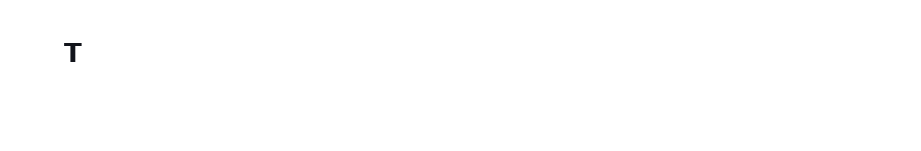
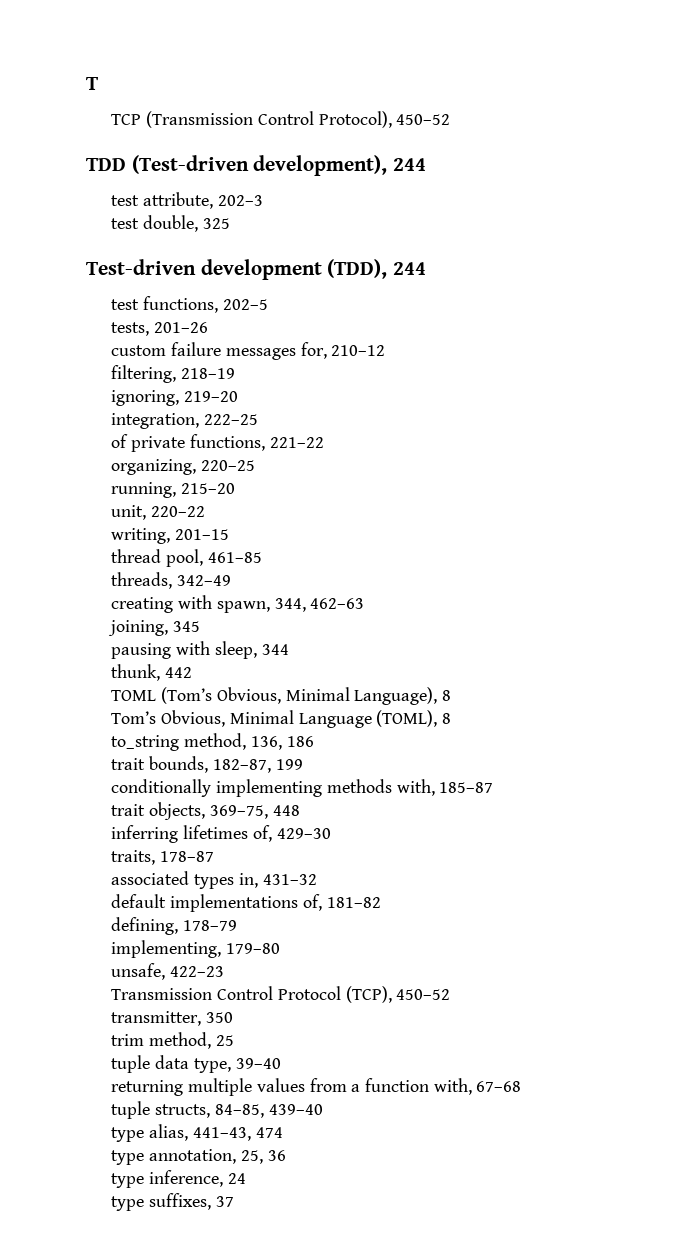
(82, 52) none -> [111,111,451,128] [86,155,426,176] [111,192,263,209] [111,215,230,232] [86,259,426,280] [111,296,268,313] [111,322,209,336] [111,342,386,360] [111,365,236,383] [111,390,239,406] [111,413,259,429] [111,434,324,452] [111,459,256,475] [111,482,236,498] [111,505,206,520] [111,528,230,544] [111,549,262,567] [111,572,232,589] [111,595,365,613] [108,620,201,636] [111,641,289,659] [111,664,193,681] [111,687,451,705] [111,710,451,728] [111,733,314,751] [111,756,303,773] [111,779,494,797] [111,802,300,820] [111,825,331,843] [111,850,215,865] [111,871,317,889] [111,894,381,912] [111,917,238,935] [111,940,281,958] [111,963,225,980] [111,986,451,1003] [111,1011,234,1026] [111,1032,234,1049] [111,1055,281,1073] [111,1078,522,1096] [111,1101,323,1119] [111,1124,283,1142] [111,1149,286,1165] [111,1170,246,1188] [111,1193,234,1211] // TCP (Transmission Control Protocol), 450–52 // TDD (Test-driven development), 244 // test attribute, 202–3 // test double, 325 // Test-driven development (TDD), 244 // test functions, 202–5 // tests, 201–26 // custom failure messages for, 210–12 // filtering, 218–19 // ignoring, 219–20 // integration, 222–25 // of private functions, 221–22 // organizing, 220–25 // running, 215–20 // unit, 220–22 // writing, 201–15 // thread pool, 461–85 // threads, 342–49 // creating with spawn, 344, 462–63 // joining, 345 // pausing with sleep, 344 // thunk, 442 // TOML (Tom’s Obvious, Minimal Language), 8 // Tom’s Obvious, Minimal Language (TOML), 8 // to_string method, 136, 186 // trait bounds, 182–87, 199 // conditionally implementing methods with, 185–87 // trait objects, 369–75, 448 // inferring lifetimes of, 429–30 // traits, 178–87 // associated types in, 431–32 // default implementations of, 181–82 // defining, 178–79 // implementing, 179–80 // unsafe, 422–23 // Transmission Control Protocol (TCP), 450–52 // transmitter, 350 // trim method, 25 // tuple data type, 39–40 // returning multiple values from a function with, 67–68 // tuple structs, 84–85, 439–40 // type alias, 441–43, 474 // type annotation, 25, 36 // type inference, 24 // type suffixes, 37

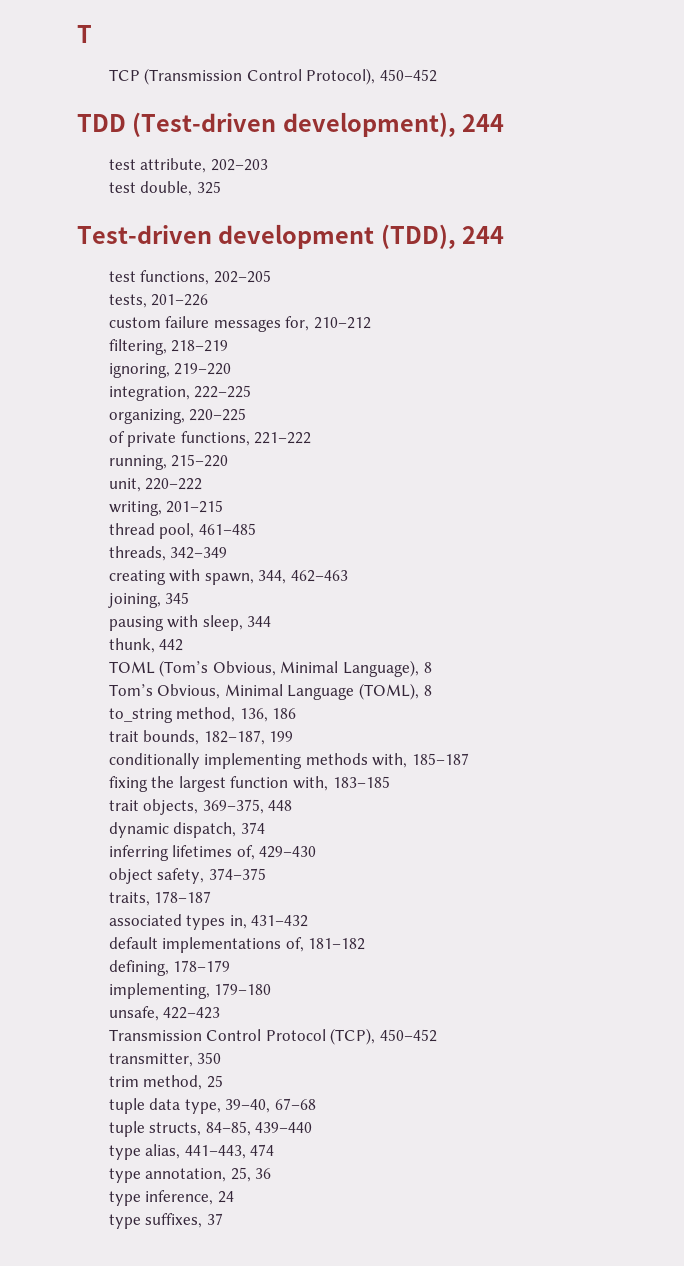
[396,114,451,125] 450–52 -> [380,69,438,82] 450–452
[217,195,263,206] 202–3 -> [210,159,268,171] 202–203
[222,299,268,310] 202–5 -> [213,270,271,283] 202–205
[154,322,209,333] 201–26 -> [151,294,209,306] 201–226
[331,345,386,356] 210–12 -> [314,317,372,329] 210–212
[181,368,236,379] 218–19 -> [171,340,229,352] 218–219
[184,391,239,402] 219–20 -> [174,363,232,375] 219–220
[204,414,259,425] 222–25 -> [194,385,252,398] [108,408,247,424] 222–225 // organizing, 220–225
[269,437,324,448] [111,459,256,475] 221–22 // organizing, 220–25 -> [254,432,312,444] 221–222
[181,483,236,494] 215–20 -> [171,454,229,467] 215–220
[151,506,206,517] 220–22 -> [145,478,203,490] 220–222
[175,529,230,540] 201–15 -> [166,500,224,513] 201–215
[207,552,262,563] 461–85 -> [198,523,256,535] 461–485
[177,575,232,586] 342–49 -> [170,547,228,559] 342–349
[310,598,365,609] 462–63 -> [291,570,349,582] 462–463
[212,759,271,773] 182–87, -> [203,730,265,745] 182–187,
[439,782,494,793] 185–87 -> [412,753,470,765] [108,776,390,792] 185–187 // fixing the largest function with, 183–185
[209,805,268,819] 369–75, -> [202,799,264,814] 369–375,
(300, 810) none -> [108,822,265,838] // dynamic dispatch, 374
[276,828,331,839] 429–30 -> [259,846,317,858] [108,868,266,884] 429–430 // object safety, 374–375
[160,851,215,862] 178–87 -> [154,891,212,903] 178–187
[262,874,317,885] 431–32 -> [251,915,309,927] 431–432
[326,897,381,908] 181–82 -> [308,938,366,950] 181–182
[183,920,238,931] 178–79 -> [173,960,231,972] 178–179
[226,943,281,954] 179–80 -> [214,983,272,995] 179–180
[170,966,225,977] 422–23 -> [163,1007,221,1019] 422–423
[396,989,451,1000] 450–52 -> [380,1029,438,1042] 450–452
[235,1058,281,1069] [111,1078,472,1096] 39–40 // returning multiple values from a function with, -> [225,1099,271,1113] 39–40,
[268,1104,323,1115] 439–40 -> [255,1122,313,1133] 439–440
[192,1127,251,1141] 441–43, -> [184,1145,246,1159] 441–443,

